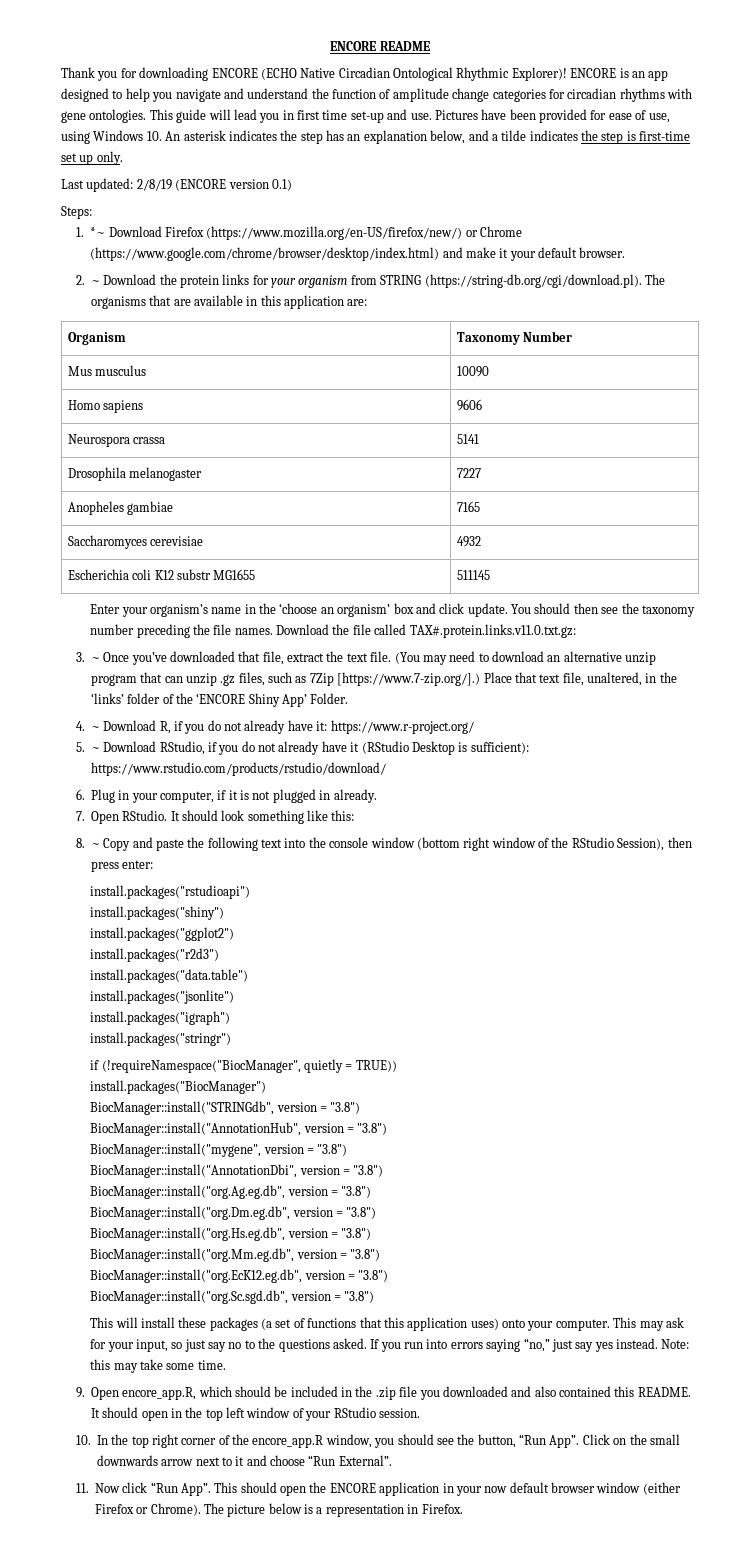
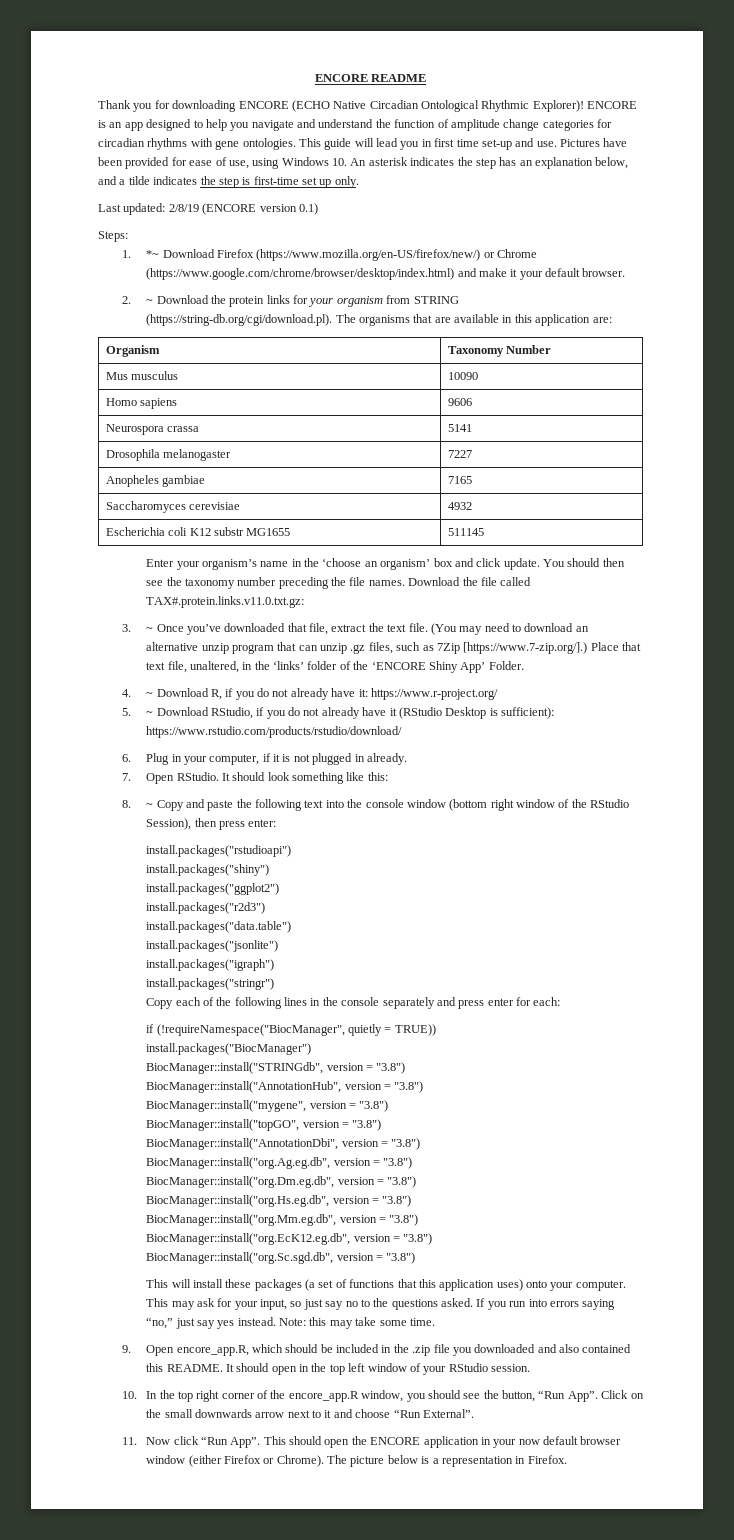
(232, 1039) none -> [146,997,561,1009] // Copy each of the following lines in the console separately and press enter for each:
(348, 1150) none -> [146,1119,382,1131] // BiocManager::install("topGO", version = "3.8")

